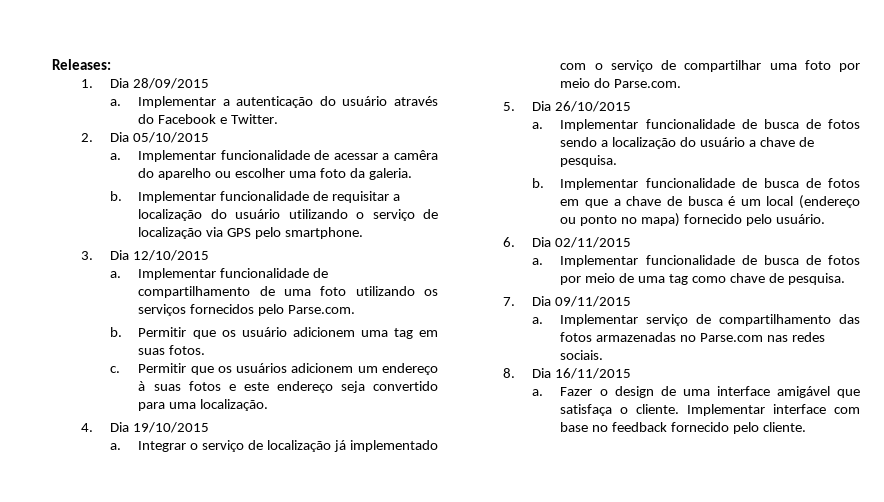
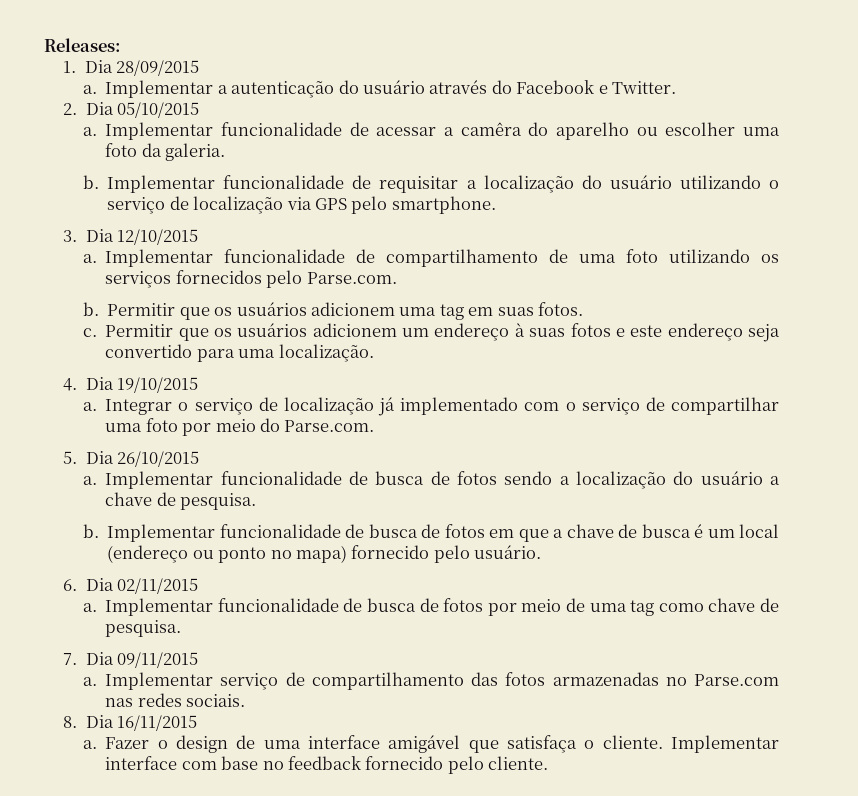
[241,327,287,337] usuário -> [236,302,307,316] usuários

